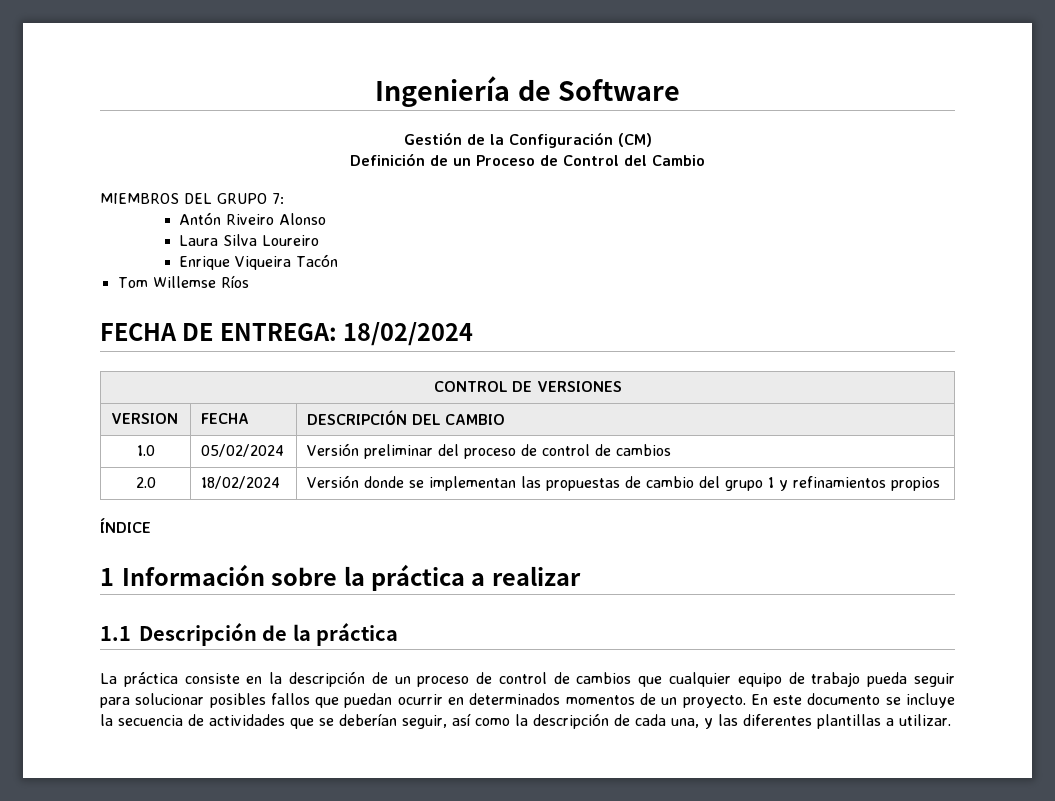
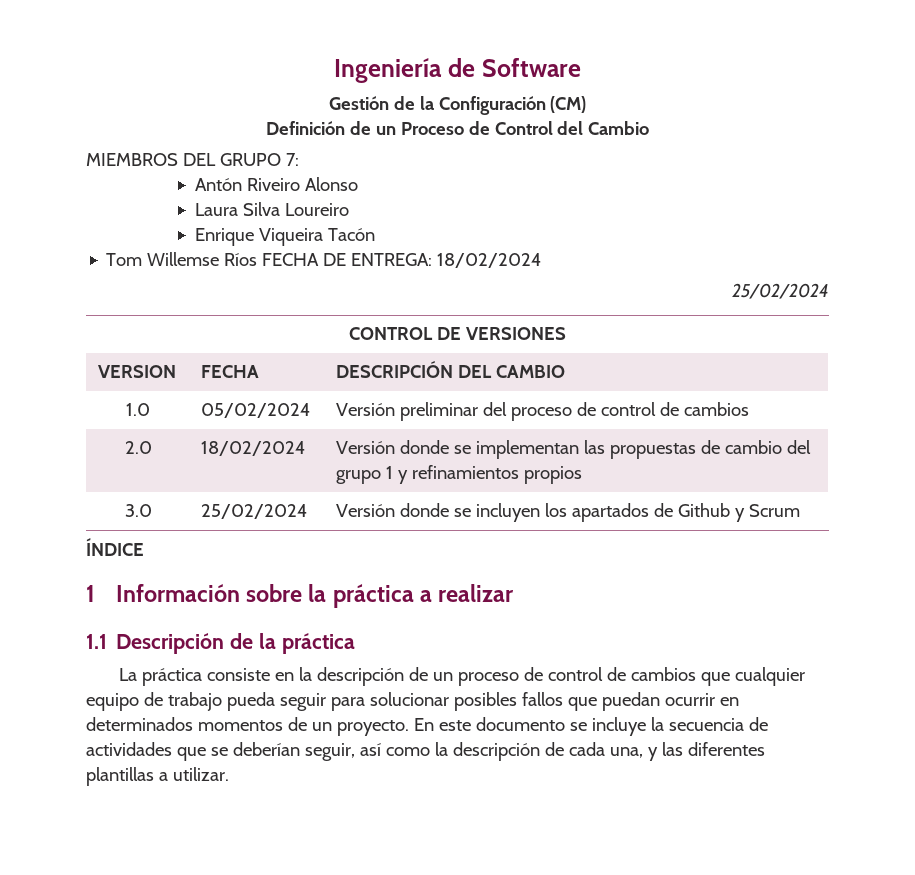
(249, 281) // -> (258, 259) none
(474, 334) none -> [732,283,829,299] // 25/02/2024
(941, 484) none -> [124,504,152,517] [201,504,308,519] [336,503,801,522] // 3.0 | 25/02/2024 | Versión donde se incluyen los apartados de Github y Scrum

